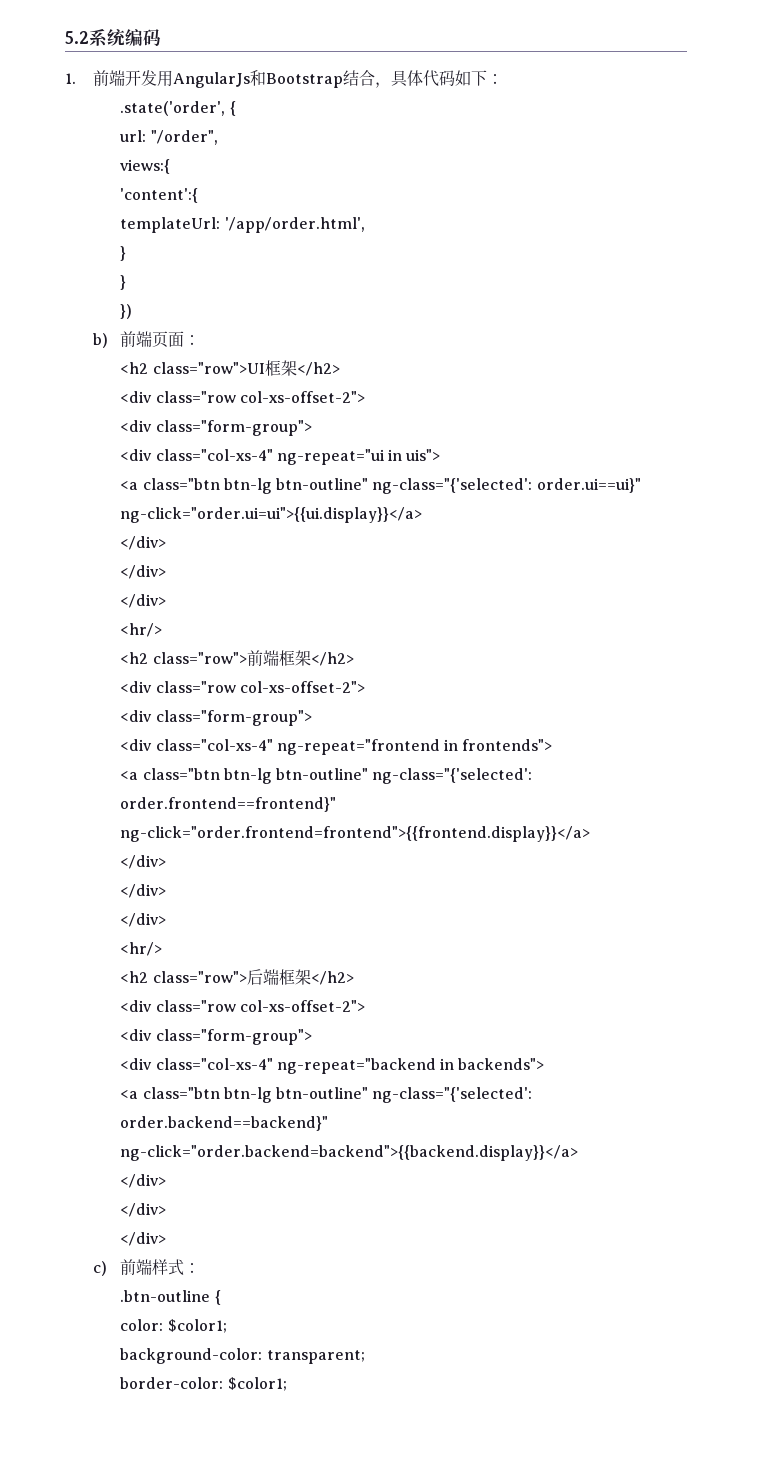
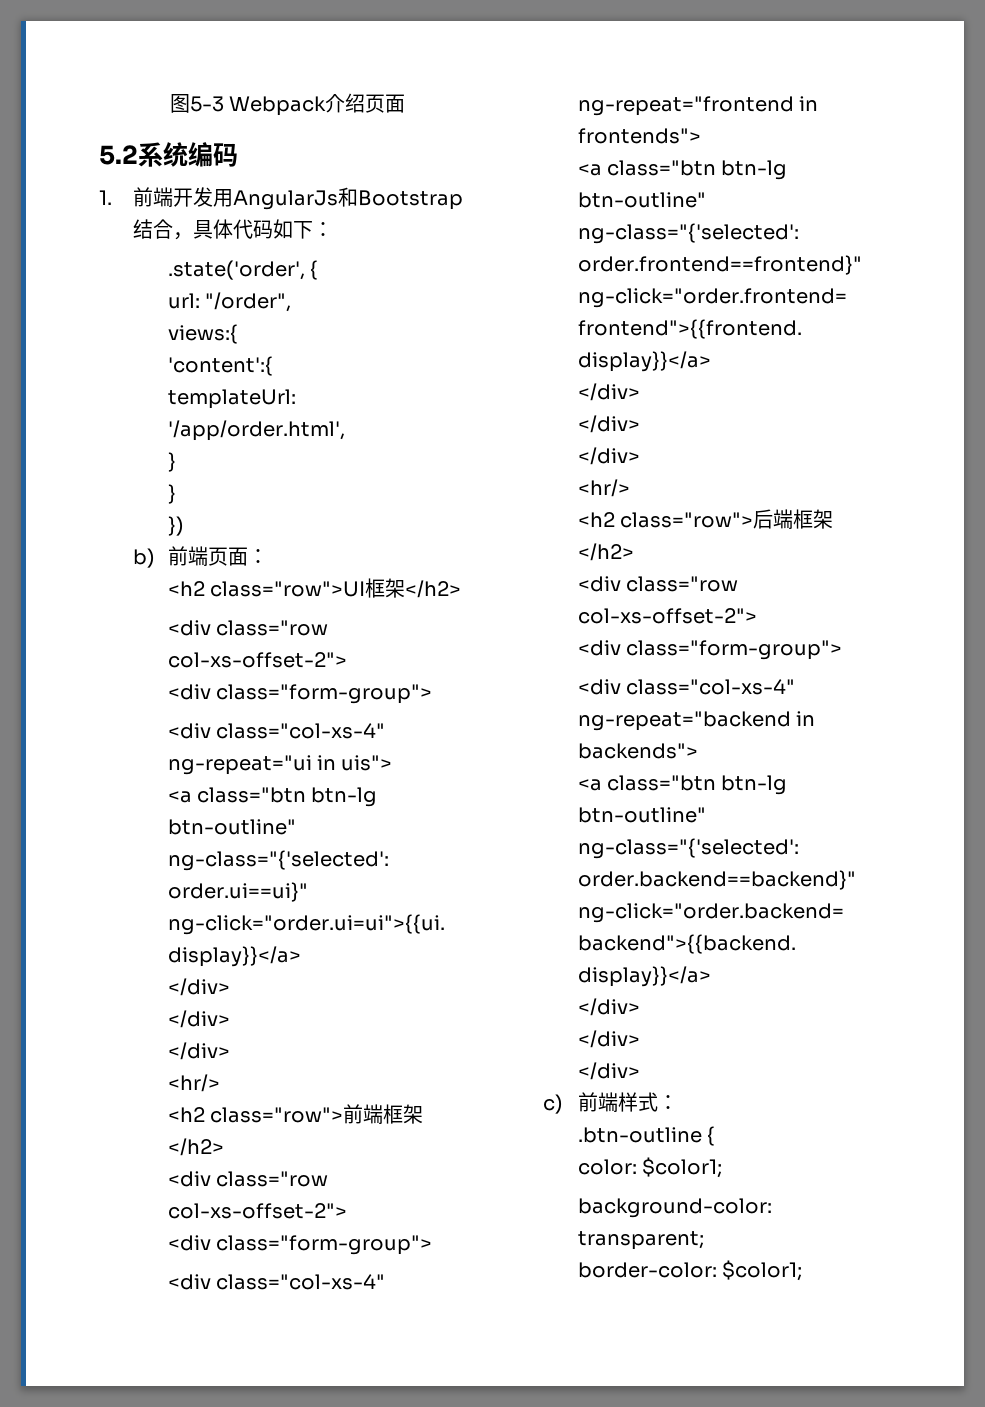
(65, 37) none -> [169,93,406,116] 图5-3 Webpack介绍页面 //

